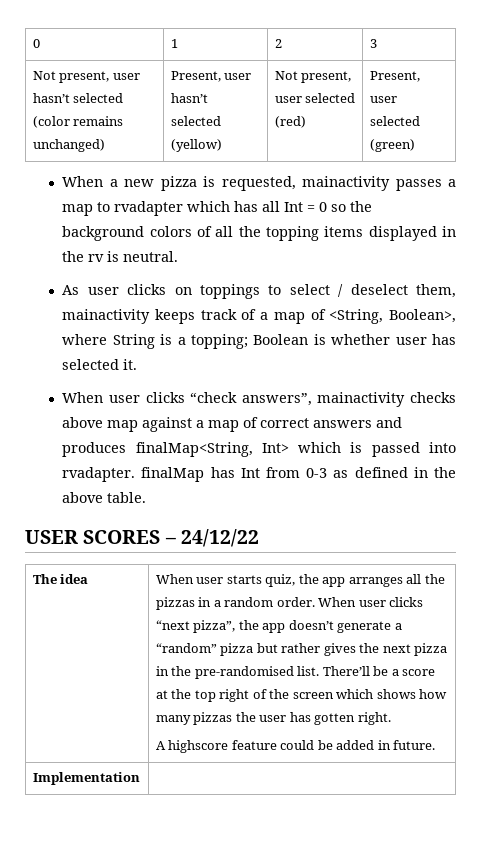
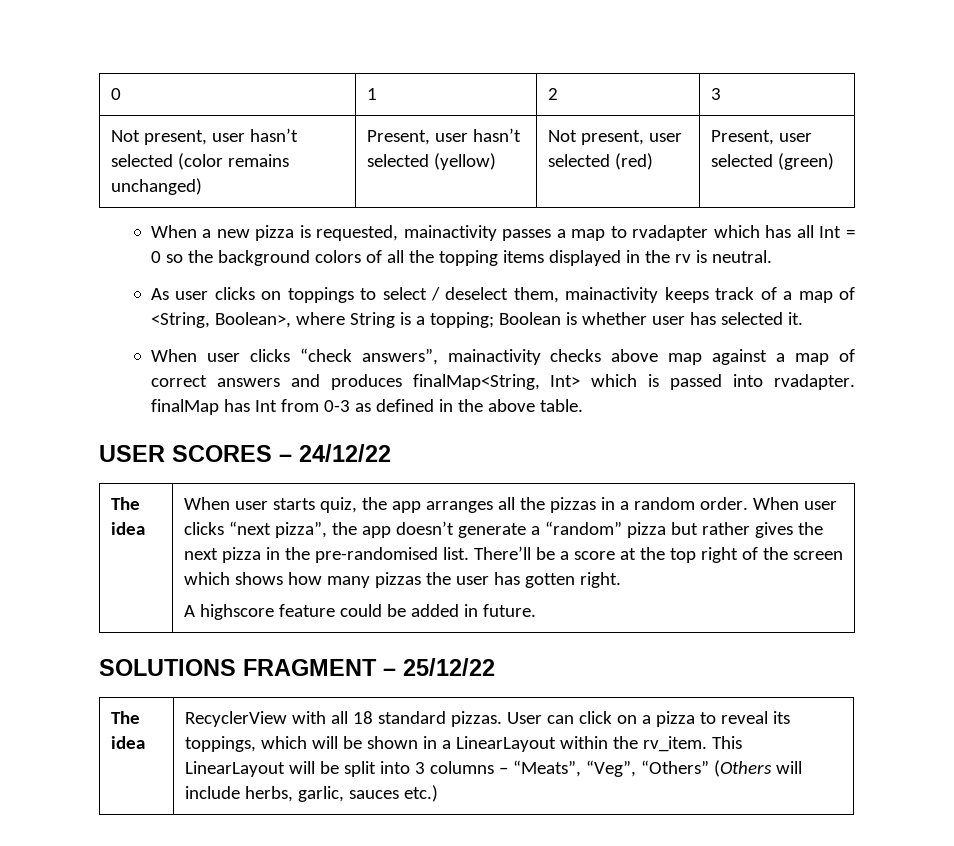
[32,772,140,785] // Implementation | -> [99,658,495,676] [110,711,140,724] [110,736,145,749] [184,711,790,727] [184,736,742,752] [184,760,802,777] [184,785,438,802] // SOLUTIONS FRAGMENT – 25/12/22 // The idea | RecyclerView with all 18 standard pizzas. User can click on a pizza to reveal its toppings, which will be shown in a LinearLayout within the rv_item. This LinearLayout will be split into 3 columns – “Meats”, “Veg”, “Others” (Others will include herbs, garlic, sauces etc.)

